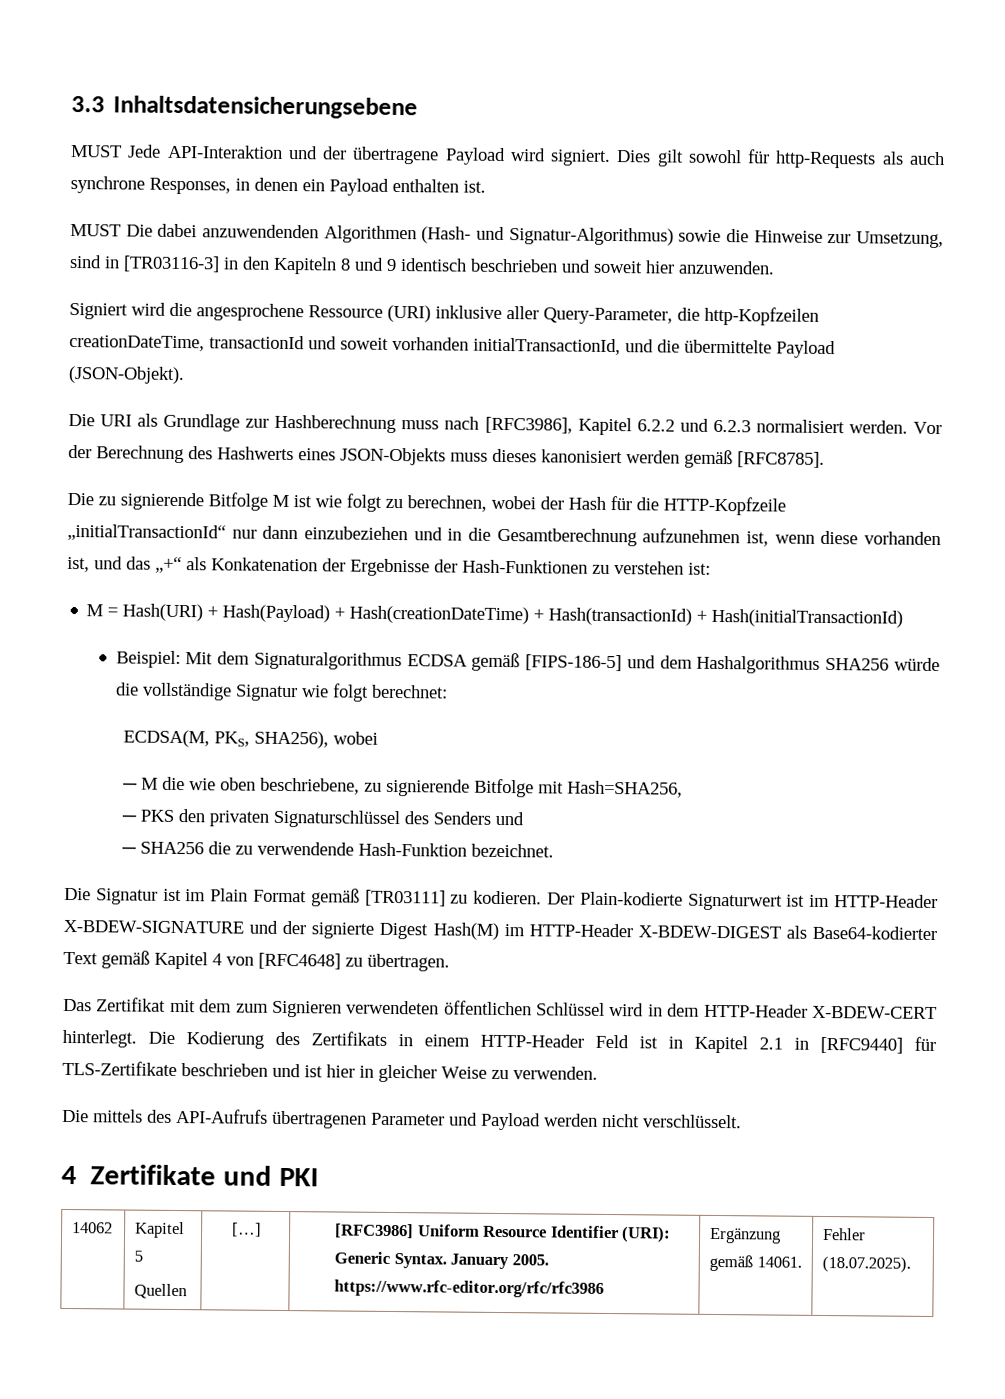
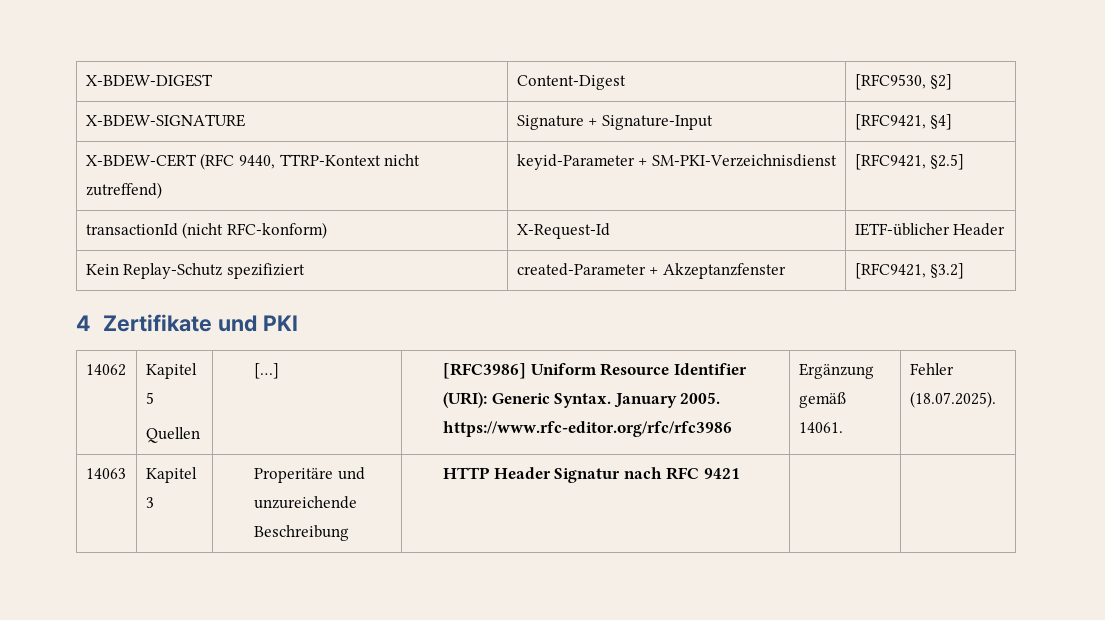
[71,95,419,120] [70,144,945,169] [70,175,486,196] [70,223,944,249] [69,254,775,275] [69,302,819,326] [69,334,836,359] [68,365,185,385] [68,413,943,436] [68,444,825,469] [67,492,786,516] [67,523,941,547] [67,556,711,577] [86,603,904,628] [115,650,941,674] [115,682,448,702] [123,729,379,749] [122,776,684,798] [121,809,525,829] [121,841,555,858] [64,887,938,911] [63,919,938,941] [63,950,450,972] [63,997,937,1020] [62,1029,936,1054] [62,1060,598,1083] [62,1108,742,1131] 3.3 Inhaltsdatensicherungsebene // MUST Jede API-Interaktion und der übertragene Payload wird signiert. Dies gilt sowohl für http-Requests als auch synchrone Responses, in denen ein Payload enthalten ist. // MUST Die dabei anzuwendenden Algorithmen (Hash- und Signatur-Algorithmus) sowie die Hinweise zur Umsetzung, sind in [TR03116-3] in den Kapiteln 8 und 9 identisch beschrieben und soweit hier anzuwenden. // Signiert wird die angesprochene Ressource (URI) inklusive aller Query-Parameter, die http-Kopfzeilen creationDateTime, transactionId und soweit vorhanden initialTransactionId, und die übermittelte Payload (JSON-Objekt). // Die URI als Grundlage zur Hashberechnung muss nach [RFC3986], Kapitel 6.2.2 und 6.2.3 normalisiert werden. Vor der Berechnung des Hashwerts eines JSON-Objekts muss dieses kanonisiert werden gemäß [RFC8785]. // Die zu signierende Bitfolge M ist wie folgt zu berechnen, wobei der Hash für die HTTP-Kopfzeile „initialTransactionId“ nur dann einzubeziehen und in die Gesamtberechnung aufzunehmen ist, wenn diese vorhanden ist, und das „+“ als Konkatenation der Ergebnisse der Hash-Funktionen zu verstehen ist: // M = Hash(URI) + Hash(Payload) + Hash(creationDateTime) + Hash(transactionId) + Hash(initialTransactionId) // Beispiel: Mit dem Signaturalgorithmus ECDSA gemäß [FIPS-186-5] und dem Hashalgorithmus SHA256 würde die vollständige Signatur wie folgt berechnet: // ECDSA(M, PKS, SHA256), wobei // ─ M die wie oben beschriebene, zu signierende Bitfolge mit Hash=SHA256, // ─ PKS den privaten Signaturschlüssel des Senders und // ─ SHA256 die zu verwendende Hash-Funktion bezeichnet. // Die Signatur ist im Plain Format gemäß [TR03111] zu kodieren. Der Plain-kodierte Signaturwert ist im HTTP-Header X-BDEW-SIGNATURE und der signierte Digest Hash(M) im HTTP-Header X-BDEW-DIGEST als Base64-kodierter Text gemäß Kapitel 4 von [RFC4648] zu übertragen. // Das Zertifikat mit dem zum Signieren verwendeten öffentlichen Schlüssel wird in dem HTTP-Header X-BDEW-CERT hinterlegt. Die Kodierung des Zertifikats in einem HTTP-Header Feld ist in Kapitel 2.1 in [RFC9440] für TLS-Zertifikate beschrieben und ist hier in gleicher Weise zu verwenden. // Die mittels des API-Aufrufs übertragenen Parameter und Payload werden nicht verschlüsselt. -> [85,74,213,87] [516,75,626,90] [854,74,953,90] [85,114,245,127] [516,115,714,130] [854,114,953,130] [85,153,421,170] [85,182,162,199] [516,154,838,170] [854,154,965,170] [85,222,328,239] [516,223,610,239] [854,223,1006,236] [85,263,306,279] [516,263,787,279] [854,263,965,279] X-BDEW-DIGEST | Content-Digest | [RFC9530, §2] // X-BDEW-SIGNATURE | Signature + Signature-Input | [RFC9421, §4] // X-BDEW-CERT (RFC 9440, TTRP-Kontext nicht zutreffend) | keyid-Parameter + SM-PKI-Verzeichnisdienst | [RFC9421, §2.5] // transactionId (nicht RFC-konform) | X-Request-Id | IETF-üblicher Header // Kein Replay-Schutz spezifiziert | created-Parameter + Akzeptanzfenster | [RFC9421, §3.2]
(912, 1264) none -> [85,468,126,479] [145,467,197,483] [145,497,154,508] [254,467,365,483] [254,496,358,509] [254,525,350,541] [443,467,741,483] // 14063 | Kapitel 3 | Properitäre und unzureichende Beschreibung | HTTP Header Signatur nach RFC 9421 | |

